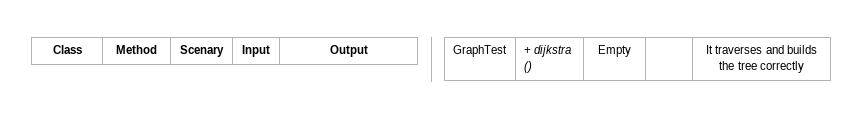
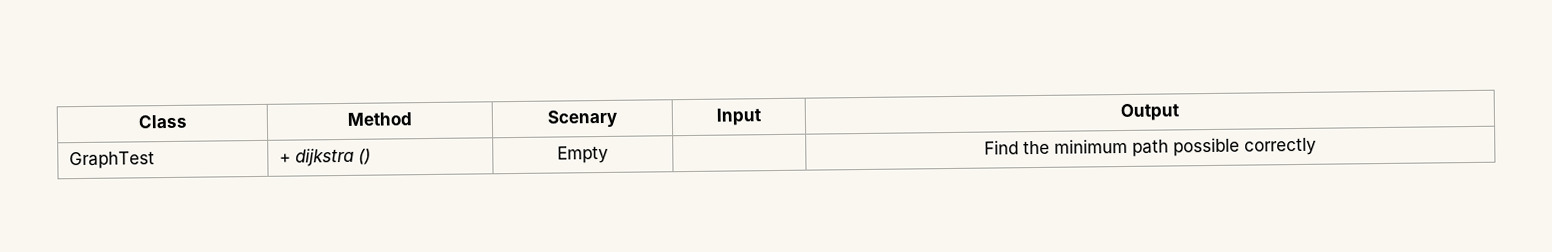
[706,45,817,54] [719,61,757,70] It traverses and builds the tree -> [984,137,1240,157] Find the minimum path possible

